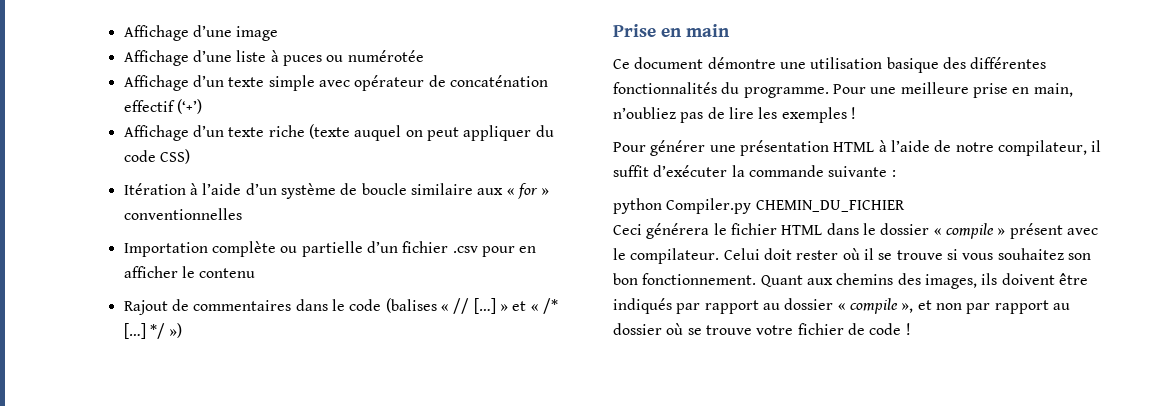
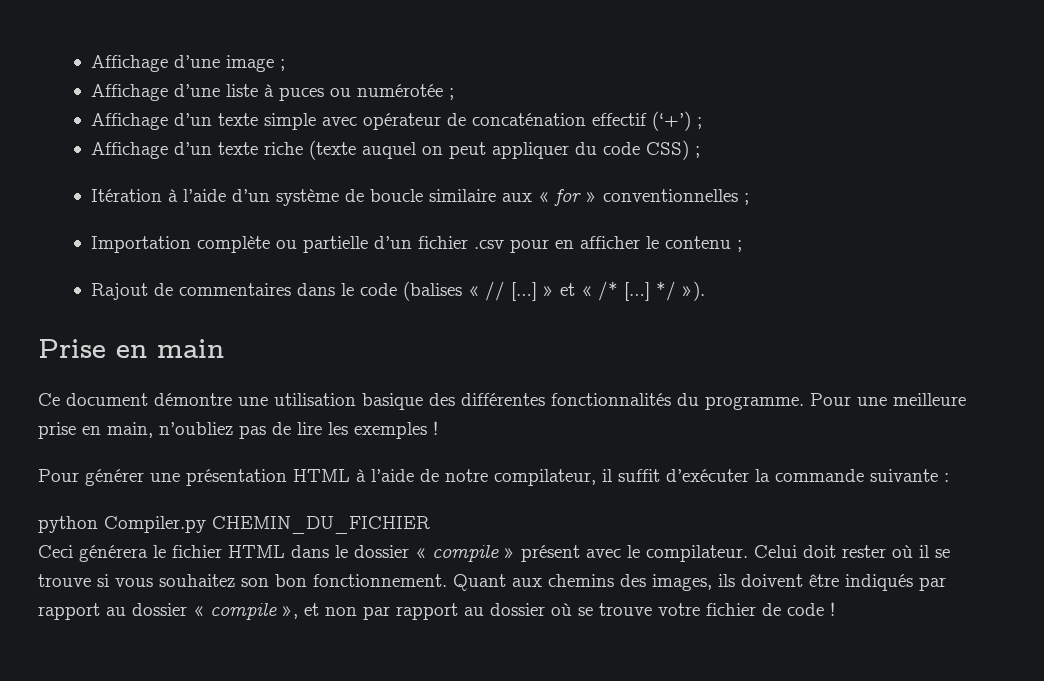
(279, 33) none -> [280,59,286,71] ;
(424, 56) none -> [449,88,455,100] ;
(203, 106) none -> [697,117,703,129] ;
(191, 156) none -> [695,146,701,158] ;
(242, 214) none -> [744,193,750,205] ;
(256, 273) none -> [737,240,743,252] ;
[169,323,183,338] ») -> [682,281,706,301] »).

